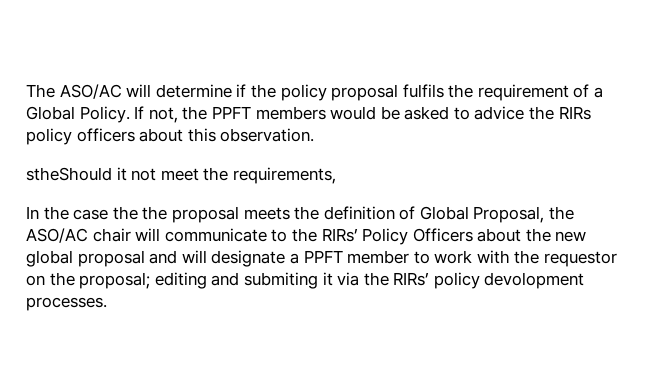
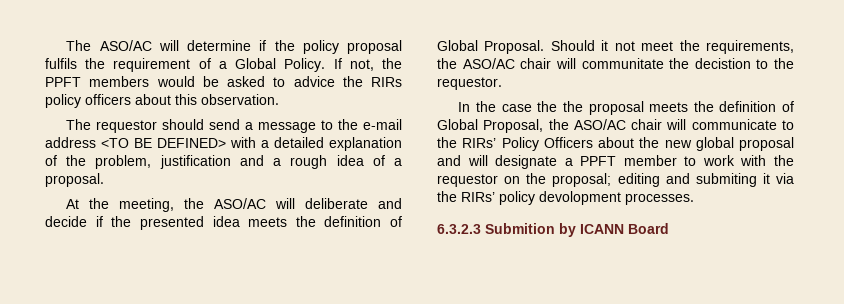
[26,167,112,181] stheShould -> [66,119,403,133] [45,137,402,151] [45,155,403,169] [45,173,104,187] [66,198,402,212] [45,216,402,230] [437,40,595,54] The requestor should send a message to the e-mail address <TO BE DEFINED> with a detailed explanation of the problem, justification and a rough idea of a proposal. // At the meeting, the ASO/AC will deliberate and decide if the presented idea meets the definition of Global Proposal. Should
(336, 175) none -> [437,58,794,69] [437,77,502,90] the ASO/AC chair will communitate the decistion to the requestor.
(107, 304) none -> [437,223,669,237] // 6.3.2.3 Submition by ICANN Board

